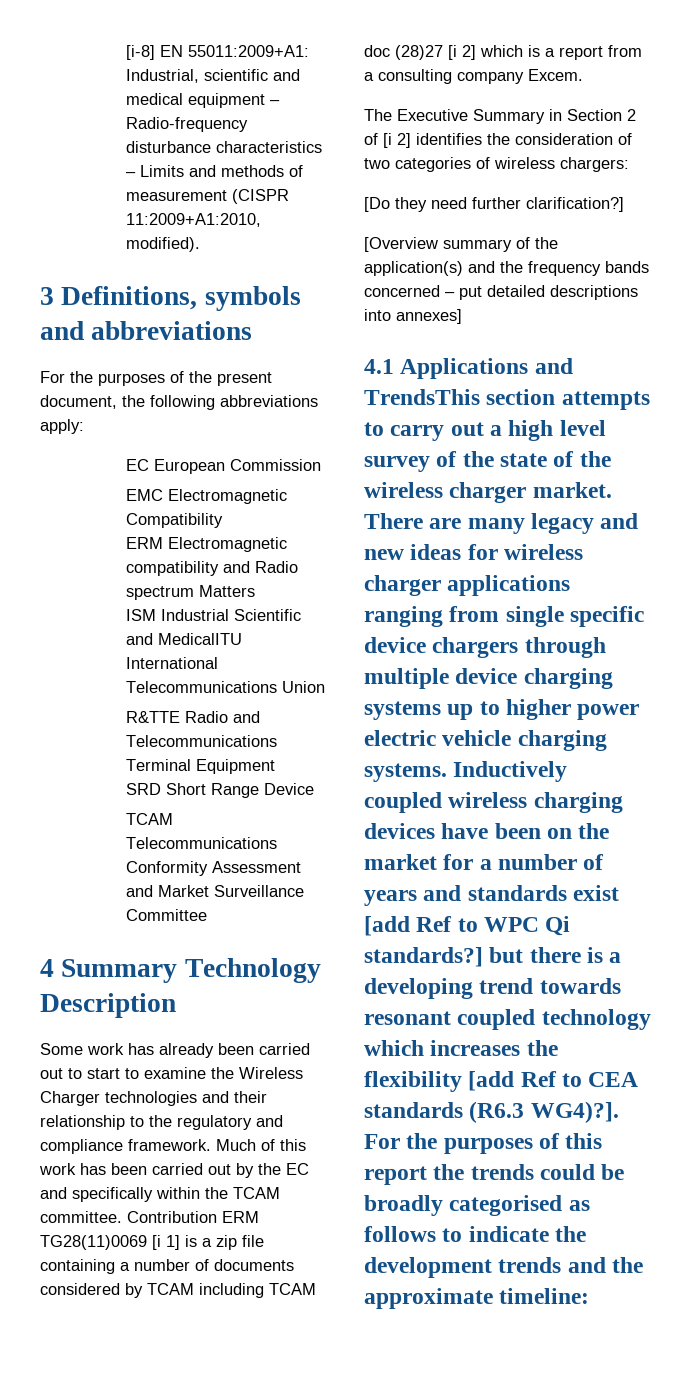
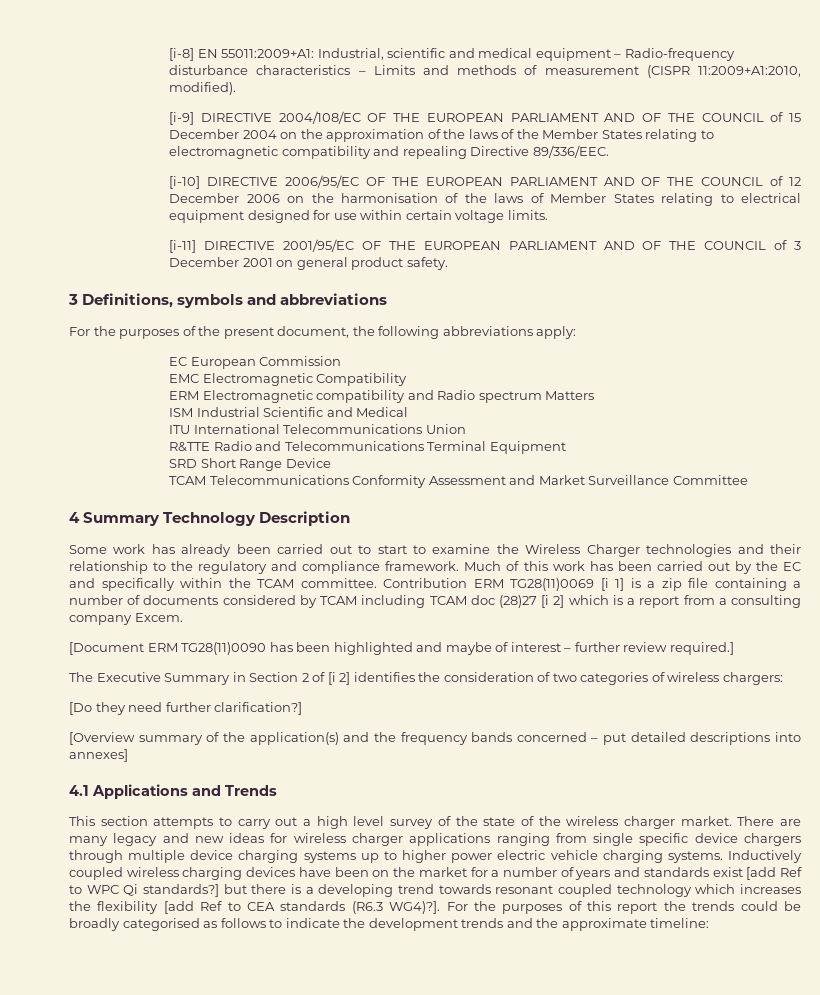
(201, 244) none -> [169,111,801,125] [169,129,714,142] [169,145,609,159] [169,175,802,189] [169,193,801,206] [169,210,548,223] [169,239,802,253] [169,257,448,270] // [i-9] DIRECTIVE 2004/108/EC OF THE EUROPEAN PARLIAMENT AND OF THE COUNCIL of 15 December 2004 on the approximation of the laws of the Member States relating to electromagnetic compatibility and repealing Directive 89/336/EEC. // [i-10] DIRECTIVE 2006/95/EC OF THE EUROPEAN PARLIAMENT AND OF THE COUNCIL of 12 December 2006 on the harmonisation of the laws of Member States relating to electrical equipment designed for use within certain voltage limits. // [i-11] DIRECTIVE 2001/95/EC OF THE EUROPEAN PARLIAMENT AND OF THE COUNCIL of 3 December 2001 on general product safety.
[158,633,243,645] MedicalITU -> [356,407,409,417] [169,425,191,434] Medical // ITU
(583, 75) none -> [69,642,734,655] // [Document ERM TG28(11)0090 has been highlighted and maybe of interest – further review required.]
[364,389,480,405] TrendsThis -> [225,785,277,796] [69,816,95,826] Trends // This

